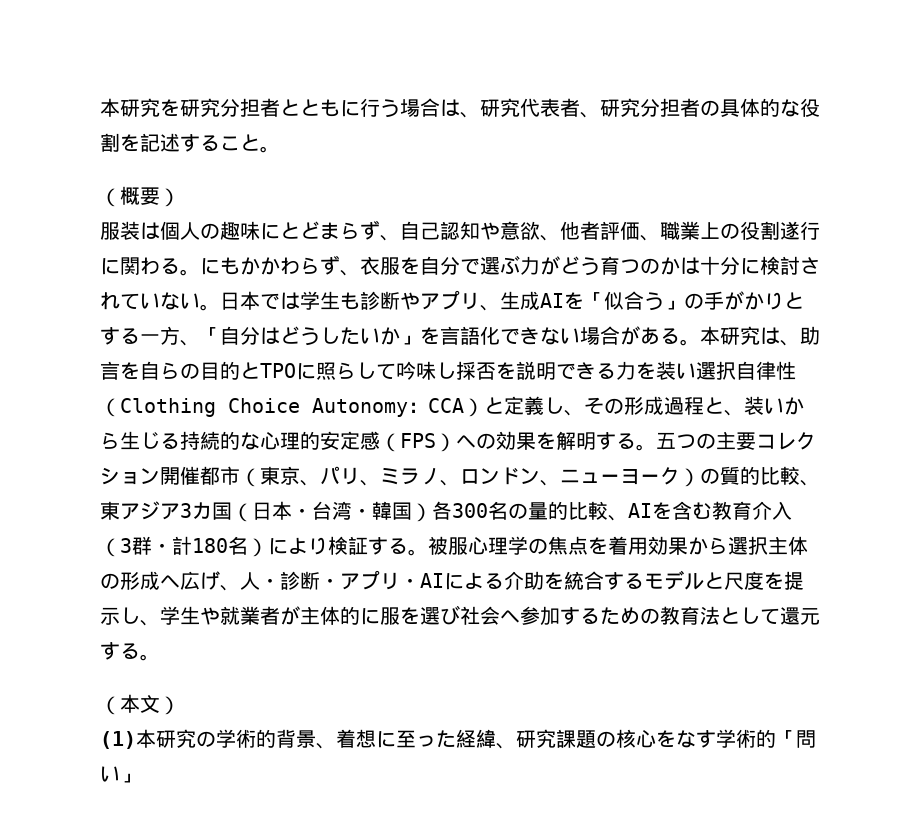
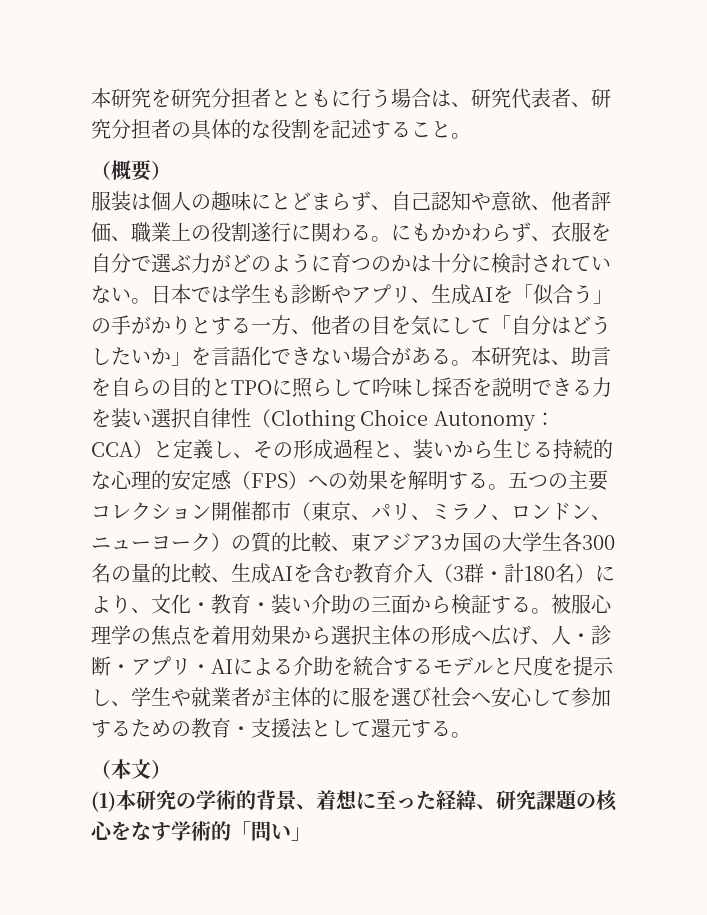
[580,257,600,276] う -> [251,253,331,273] のように
(200, 343) none -> [311,315,491,336] 他者の目を気にして
[232,501,432,522] （日本・台湾・韓国） -> [482,532,562,552] の大学生
(628, 518) none -> [231,563,271,584] 生成
(328, 546) none -> [131,594,451,614] 、文化・教育・装い介助の三面から
(520, 616) none -> [491,687,571,708] 安心して
(700, 615) none -> [231,718,291,738] ・支援

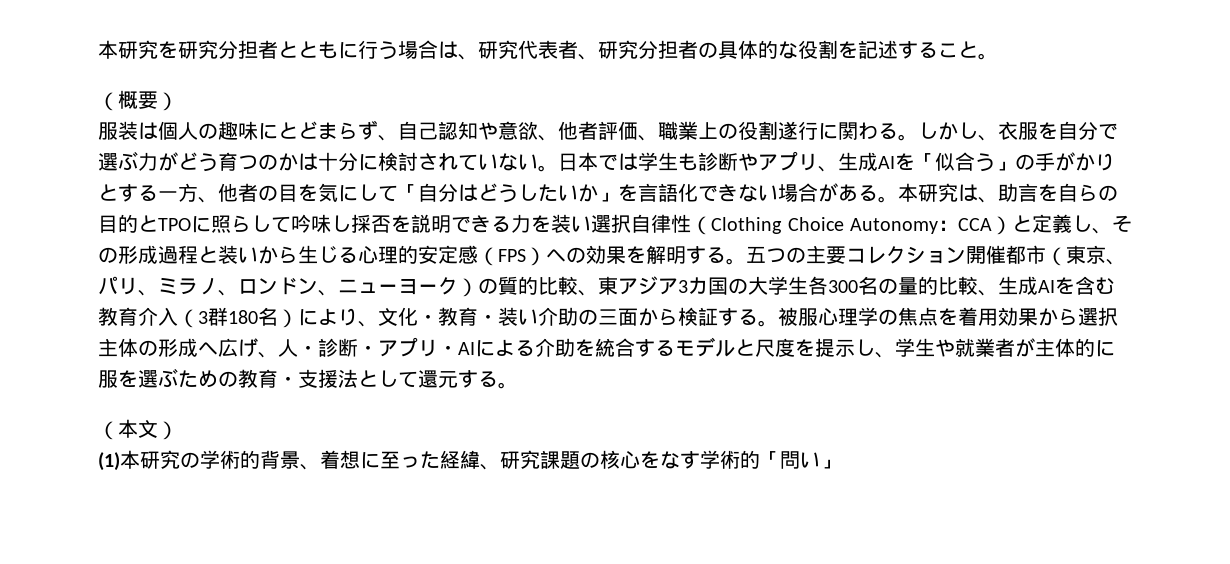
[391,222,531,242] にもかかわらず -> [918,122,978,140] しかし
[251,253,331,273] のように -> [198,153,218,172] う
[393,453,413,458] 、 -> (218, 254) none
[553,439,613,459] [91,471,111,489] 持続的な -> (358, 255) none
[484,563,524,583] ・計 -> (228, 316) none
[411,687,611,708] [91,720,131,738] び社会へ安心して参加する -> [158,368,178,388] ぶ

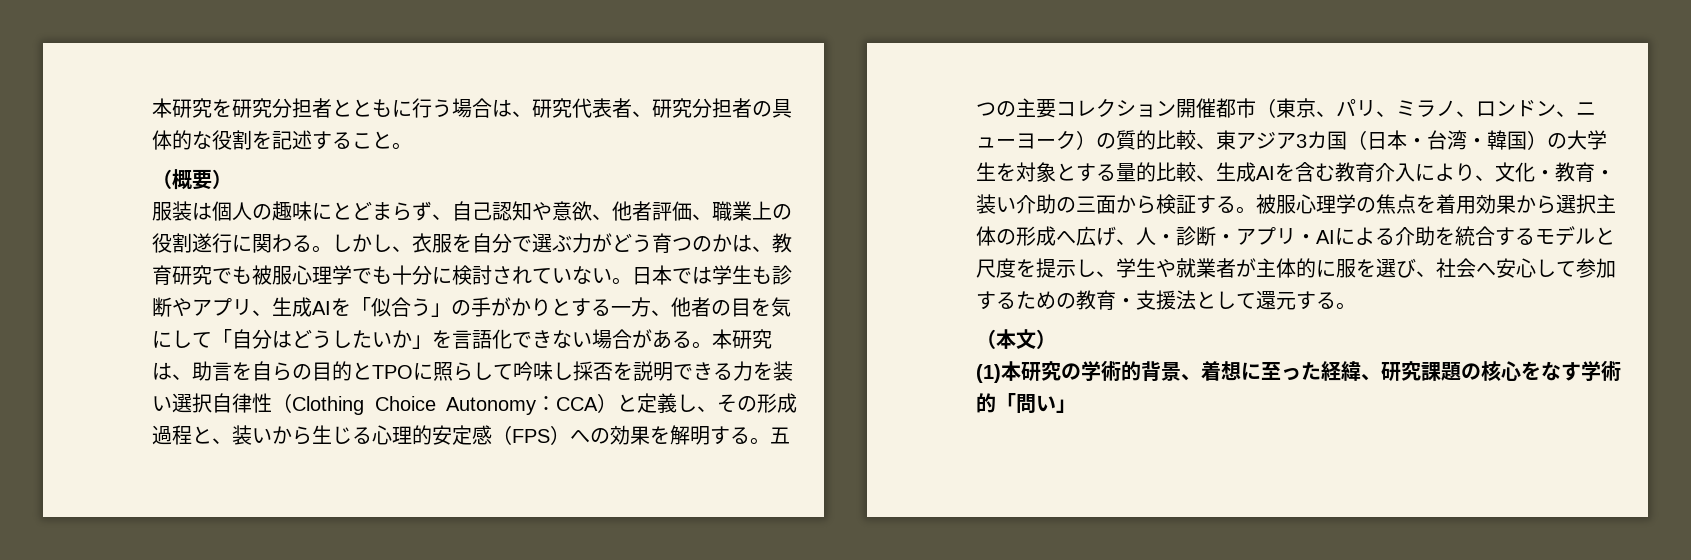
(318, 162) none -> [752,233,792,253] [152,265,392,285] 、教育研究でも被服心理学でも
(218, 254) none -> [212,438,232,444] 、
[728,276,898,295] の大学生各300名の -> [1347,130,1607,150] [976,162,1116,182] （日本・台湾・韓国）の大学生を対象とする
[178,307,298,328] （3群180名） -> (1415, 172) none
[158,368,178,388] ぶ -> [1396,258,1616,278] [976,291,1016,310] び、社会へ安心して参加する

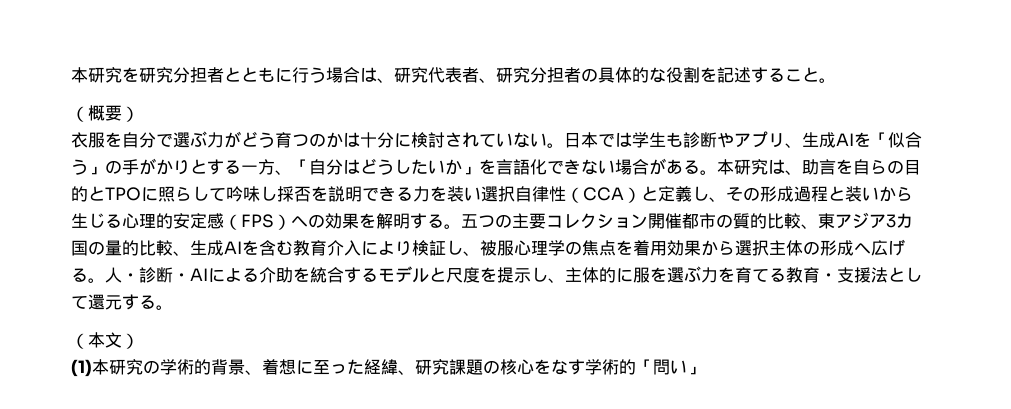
[152,201,792,221] [152,233,412,253] 服装は個人の趣味にとどまらず、自己認知や意欲、他者評価、職業上の役割遂行に関わる。しかし、 -> (139, 114) none
[752,233,792,253] [152,265,392,285] 、教育研究でも被服心理学でも -> (360, 139) none
[671,297,791,317] [152,330,212,348] 他者の目を気にして -> (292, 172) none
[292,396,556,415] Clothing Choice Autonomy： -> (583, 195) none
[212,438,232,444] 、 -> (845, 193) none
[1256,98,1596,118] [976,130,1096,150] （東京、パリ、ミラノ、ロンドン、ニューヨーク） -> (716, 221) none
[1347,130,1607,150] [976,162,1116,182] （日本・台湾・韓国）の大学生を対象とする -> [88,241,105,255] の
[1475,162,1615,182] [976,194,1256,214] 、文化・教育・装い介助の三面から検証する。 -> [412,240,480,256] 検証し、
[1116,239,1136,245] 、 -> [71,268,105,283] る。
[1236,227,1316,245] アプリ・ -> (190, 277) none
[1116,258,1616,278] [976,291,1076,310] 学生や就業者が主体的に服を選び、社会へ安心して参加するための -> [565,266,786,283] 主体的に服を選ぶ力を育てる

